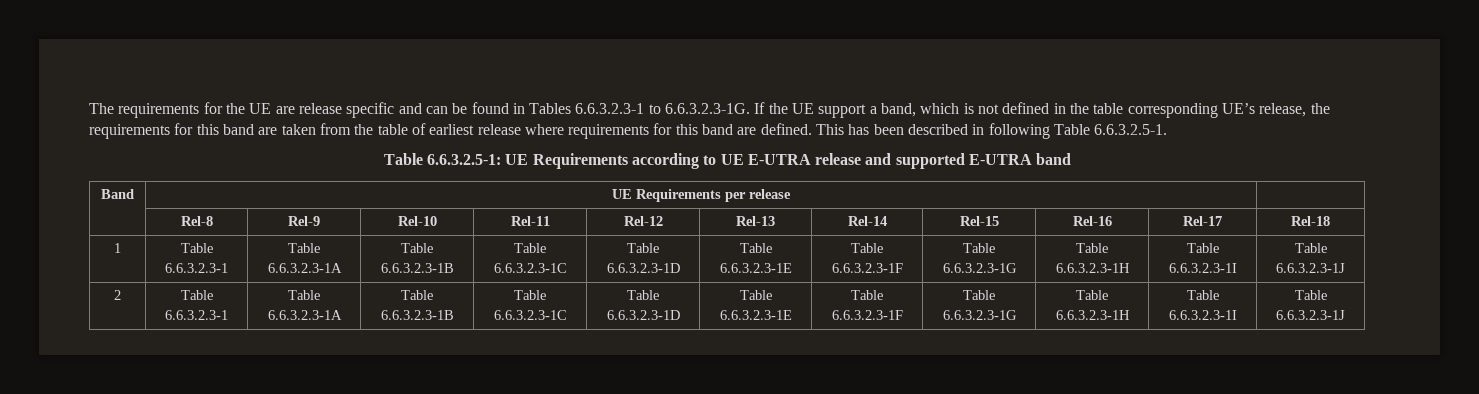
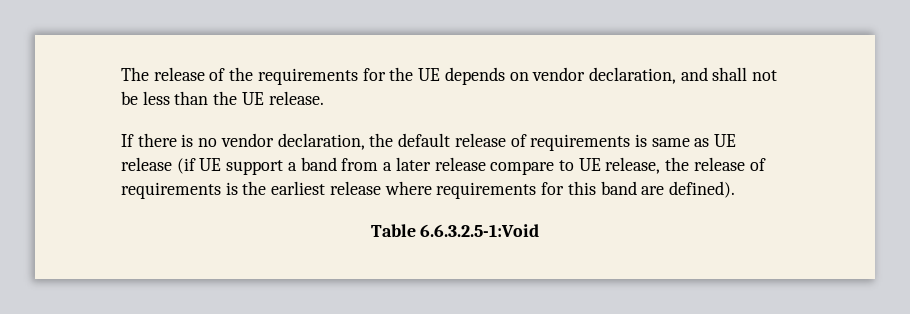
(114, 108) none -> [153,67,254,81] release of the
[275,102,1330,118] [89,123,426,139] are release specific and can be found in Tables 6.6.3.2.3-1 to 6.6.3.2.3-1G. If the UE support a band, which is not defined in the table corresponding UE’s release, the requirements for this band are taken from the table of -> [444,67,778,85] [121,91,324,105] [121,133,737,151] [121,157,766,175] [121,181,267,199] depends on vendor declaration, and shall not be less than the UE release. // If there is no vendor declaration, the default release of requirements is same as UE release (if UE support a band from a later release compare to UE release, the release of requirements is the
[760,123,1168,139] [383,153,1072,169] [101,189,134,199] [612,189,791,202] [180,216,213,226] [288,216,320,226] [397,216,437,226] [510,216,550,226] [623,216,663,226] [736,216,775,226] [847,216,887,226] [959,216,999,226] [1072,216,1112,226] [1183,216,1222,226] [1291,216,1330,226] [114,243,121,253] [180,243,213,253] [165,263,228,273] [288,243,320,253] [267,263,342,273] [401,243,433,253] [380,263,454,273] [514,243,546,253] [493,263,567,273] [627,243,659,253] [606,263,680,273] [739,243,772,253] [719,263,792,273] [851,243,883,253] [831,263,903,273] [963,243,995,253] [942,263,1017,273] [1076,243,1108,253] [1055,263,1130,273] [1186,243,1219,253] [1168,263,1237,273] [1294,243,1327,253] [1276,263,1345,273] [114,290,121,300] [180,290,213,300] [165,310,228,320] [288,290,320,300] [267,310,342,320] [401,290,433,300] [380,310,454,320] [514,290,546,300] [493,310,567,320] [627,290,659,300] [606,310,680,320] [739,290,772,300] [719,310,792,320] [851,290,883,300] [831,310,903,320] [963,290,995,300] [942,310,1017,320] [1076,290,1108,300] [1055,310,1130,320] [1186,290,1219,300] [1168,310,1237,320] [1294,290,1327,300] [1276,310,1345,320] defined. This has been described in following Table 6.6.3.2.5-1. // Table 6.6.3.2.5-1: UE Requirements according to UE E-UTRA release and supported E-UTRA band // Band | UE Requirements per release | // | Rel-8 | Rel-9 | Rel-10 | Rel-11 | Rel-12 | Rel-13 | Rel-14 | Rel-15 | Rel-16 | Rel-17 | Rel-18 // 1 | Table 6.6.3.2.3-1 | Table 6.6.3.2.3-1A | Table 6.6.3.2.3-1B | Table 6.6.3.2.3-1C | Table 6.6.3.2.3-1D | Table 6.6.3.2.3-1E | Table 6.6.3.2.3-1F | Table 6.6.3.2.3-1G | Table 6.6.3.2.3-1H | Table 6.6.3.2.3-1I | Table 6.6.3.2.3-1J // 2 | Table 6.6.3.2.3-1 | Table 6.6.3.2.3-1A | Table 6.6.3.2.3-1B | Table 6.6.3.2.3-1C | Table 6.6.3.2.3-1D | Table 6.6.3.2.3-1E | Table 6.6.3.2.3-1F | Table 6.6.3.2.3-1G | Table 6.6.3.2.3-1H | Table 6.6.3.2.3-1I | Table 6.6.3.2.3-1J -> [668,181,735,198] [370,224,540,237] defined). // Table 6.6.3.2.5-1:Void

